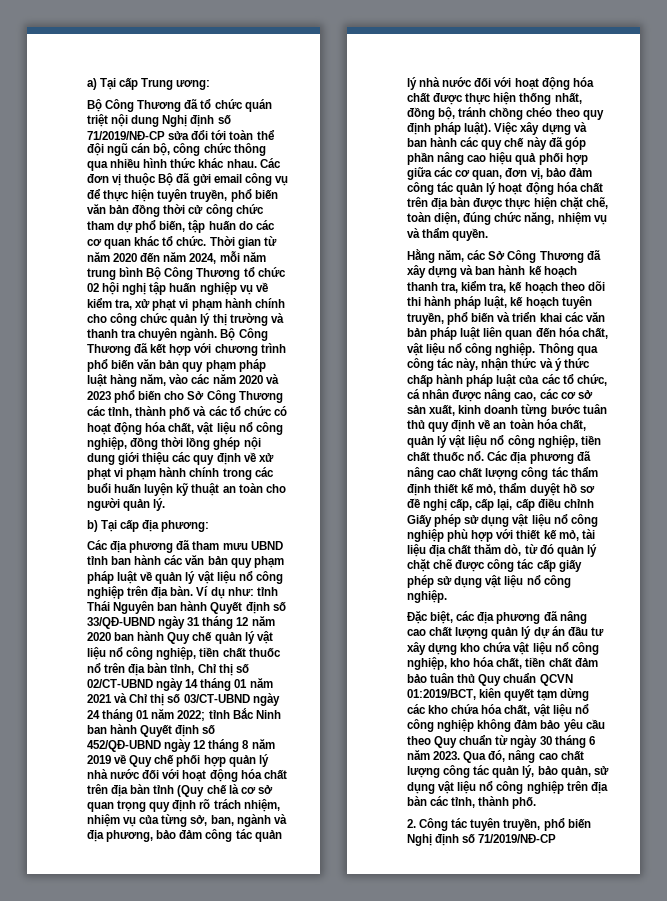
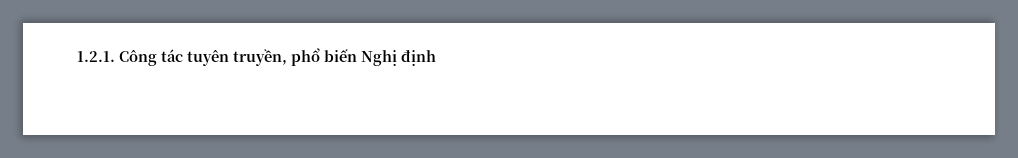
[87,77,211,90] [87,98,272,112] [87,114,231,127] [87,129,275,140] [87,143,266,156] [87,158,281,171] [87,173,288,186] [87,188,278,202] [87,204,264,217] [87,219,275,233] [87,235,277,249] [87,251,266,264] [87,266,286,280] [87,282,268,295] [87,297,285,311] [87,313,284,326] [87,328,268,341] [87,343,286,356] [87,358,266,372] [87,374,279,387] [87,389,283,403] [87,405,287,419] [87,421,283,435] [87,437,261,450] [87,452,274,465] [87,467,274,480] [87,482,286,496] [87,498,166,511] [87,519,210,532] [87,540,283,553] [87,555,284,568] [87,570,283,584] [87,586,278,599] [87,601,286,614] [87,616,275,629] [87,631,273,644] [87,646,281,660] [87,662,249,676] [87,678,273,691] [87,693,280,706] [87,708,281,722] [87,724,216,737] [87,739,275,752] [87,754,269,767] [87,769,287,782] [87,784,273,797] [87,799,280,812] [87,814,287,827] [87,829,282,842] [407,77,594,90] [407,92,582,105] [407,107,604,120] [407,122,587,135] [407,137,586,150] [407,152,588,165] [407,167,592,180] [407,182,603,195] [407,197,608,210] [407,212,607,225] [407,227,489,241] [407,249,601,263] [407,265,577,278] [407,280,605,294] [407,296,592,309] [407,311,605,325] [407,327,608,340] [407,342,598,356] [407,358,590,371] [407,373,607,387] [407,389,593,402] [407,404,607,417] [407,419,586,432] [407,434,601,448] [407,450,591,464] [407,466,598,480] [407,482,595,496] [407,498,594,511] [407,513,598,527] [407,529,595,542] [407,544,597,557] [407,559,582,572] [407,574,571,588] [407,590,447,603] [407,611,587,624] [407,626,604,639] [407,641,599,655] [407,657,598,670] [407,672,573,686] [407,688,590,701] [407,703,589,717] [407,719,605,732] [407,734,595,748] [407,750,584,763] [407,765,609,778] [407,780,608,794] [407,796,537,809] [407,819,416,828] a) Tại cấp Trung ương: // Bộ Công Thương đã tổ chức quán triệt nội dung Nghị định số 71/2019/NĐ-CP sửa đổi tới toàn thể đội ngũ cán bộ, công chức thông qua nhiều hình thức khác nhau. Các đơn vị thuộc Bộ đã gửi email công vụ để thực hiện tuyên truyền, phổ biến văn bản đồng thời cử công chức tham dự phổ biến, tập huấn do các cơ quan khác tổ chức. Thời gian từ năm 2020 đến năm 2024, mỗi năm trung bình Bộ Công Thương tổ chức 02 hội nghị tập huấn nghiệp vụ về kiểm tra, xử phạt vi phạm hành chính cho công chức quản lý thị trường và thanh tra chuyên ngành. Bộ Công Thương đã kết hợp với chương trình phổ biến văn bản quy phạm pháp luật hàng năm, vào các năm 2020 và 2023 phổ biến cho Sở Công Thương các tỉnh, thành phố và các tổ chức có hoạt động hóa chất, vật liệu nổ công nghiệp, đồng thời lồng ghép nội dung giới thiệu các quy định về xử phạt vi phạm hành chính trong các buổi huấn luyện kỹ thuật an toàn cho người quản lý. // b) Tại cấp địa phương: // Các địa phương đã tham mưu UBND tỉnh ban hành các văn bản quy phạm pháp luật về quản lý vật liệu nổ công nghiệp trên địa bàn. Ví dụ như: tỉnh Thái Nguyên ban hành Quyết định số 33/QĐ-UBND ngày 31 tháng 12 năm 2020 ban hành Quy chế quản lý vật liệu nổ công nghiệp, tiền chất thuốc nổ trên địa bàn tỉnh, Chỉ thị số 02/CT-UBND ngày 14 tháng 01 năm 2021 và Chỉ thị số 03/CT-UBND ngày 24 tháng 01 năm 2022; tỉnh Bắc Ninh ban hành Quyết định số 452/QĐ-UBND ngày 12 tháng 8 năm 2019 về Quy chế phối hợp quản lý nhà nước đối với hoạt động hóa chất trên địa bàn tỉnh (Quy chế là cơ sở quan trọng quy định rõ trách nhiệm, nhiệm vụ của từng sở, ban, ngành và địa phương, bảo đảm công tác quản lý nhà nước đối với hoạt động hóa chất được thực hiện thống nhất, đồng bộ, tránh chồng chéo theo quy định pháp luật). Việc xây dựng và ban hành các quy chế này đã góp phần nâng cao hiệu quả phối hợp giữa các cơ quan, đơn vị, bảo đảm công tác quản lý hoạt động hóa chất trên địa bàn được thực hiện chặt chẽ, toàn diện, đúng chức năng, nhiệm vụ và thẩm quyền. // Hằng năm, các Sở Công Thương đã xây dựng và ban hành kế hoạch thanh tra, kiểm tra, kế hoạch theo dõi thi hành pháp luật, kế hoạch tuyên truyền, phổ biến và triển khai các văn bản pháp luật liên quan đến hóa chất, vật liệu nổ công nghiệp. Thông qua công tác này, nhận thức và ý thức chấp hành pháp luật của các tổ chức, cá nhân được nâng cao, các cơ sở sản xuất, kinh doanh từng bước tuân thủ quy định về an toàn hóa chất, quản lý vật liệu nổ công nghiệp, tiền chất thuốc nổ. Các địa phương đã nâng cao chất lượng công tác thẩm định thiết kế mỏ, thẩm duyệt hồ sơ đề nghị cấp, cấp lại, cấp điều chỉnh Giấy phép sử dụng vật liệu nổ công nghiệp phù hợp với thiết kế mỏ, tài liệu địa chất thăm dò, từ đó quản lý chặt chẽ được công tác cấp giấy phép sử dụng vật liệu nổ công nghiệp. // Đặc biệt, các địa phương đã nâng cao chất lượng quản lý dự án đầu tư xây dựng kho chứa vật liệu nổ công nghiệp, kho hóa chất, tiền chất đảm bảo tuân thủ Quy chuẩn QCVN 01:2019/BCT, kiên quyết tạm dừng các kho chứa hóa chất, vật liệu nổ công nghiệp không đảm bảo yêu cầu theo Quy chuẩn từ ngày 30 tháng 6 năm 2023. Qua đó, nâng cao chất lượng công tác quản lý, bảo quản, sử dụng vật liệu nổ công nghiệp trên địa bàn các tỉnh, thành phố. // 2. -> [77,51,115,62] 1.2.1.
[462,833,557,843] số 71/2019/NĐ-CP -> (436, 58) none

